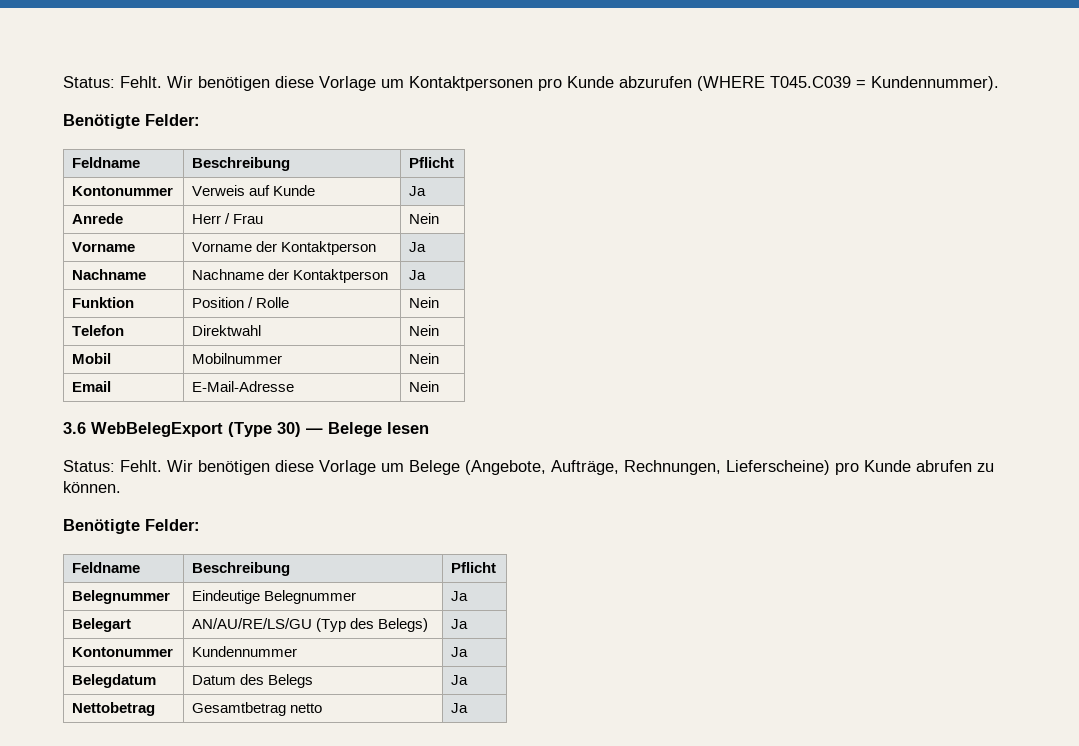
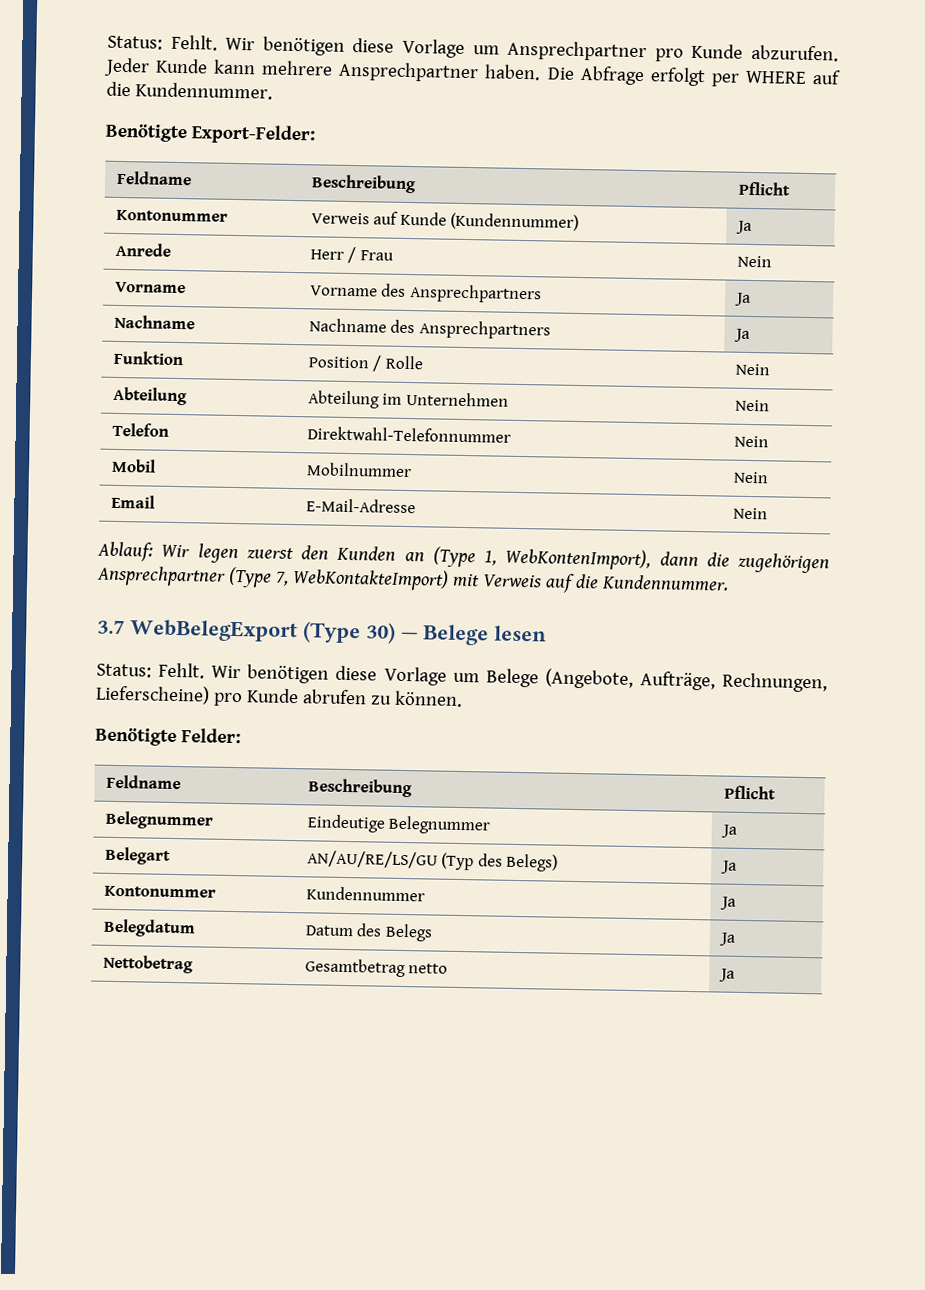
[63,76,999,91] [63,114,200,129] Status: Fehlt. Wir benötigen diese Vorlage um Kontaktpersonen pro Kunde abzurufen (WHERE T045.C039 = Kundennummer). // Benötigte Felder: -> [107,34,840,62] [104,57,841,87] [106,81,273,100] [105,123,316,145] Status: Fehlt. Wir benötigen diese Vorlage um Ansprechpartner pro Kunde abzurufen. Jeder Kunde kann mehrere Ansprechpartner haben. Die Abfrage erfolgt per WHERE auf die Kundennummer. // Benötigte Export-Felder:
(316, 190) none -> [450,212,580,231] (Kundennummer)
[256,241,377,255] der Kontaktperson -> [381,283,542,304] des Ansprechpartners
[268,269,389,283] der Kontaktperson -> [390,319,551,340] des Ansprechpartners
(440, 302) none -> [112,386,187,406] [307,390,509,409] [734,399,770,412] // Abteilung | Abteilung im Unternehmen | Nein
[192,325,262,336] Direktwahl -> [306,426,511,443] Direktwahl-Telefonnummer
[63,422,86,434] 3.6 -> [97,541,830,574] [96,565,729,593] [97,619,125,635] Ablauf: Wir legen zuerst den Kunden an (Type 1, WebKontenImport), dann die zugehörigen Ansprechpartner (Type 7, WebKontakteImport) mit Verweis auf die Kundennummer. // 3.7

